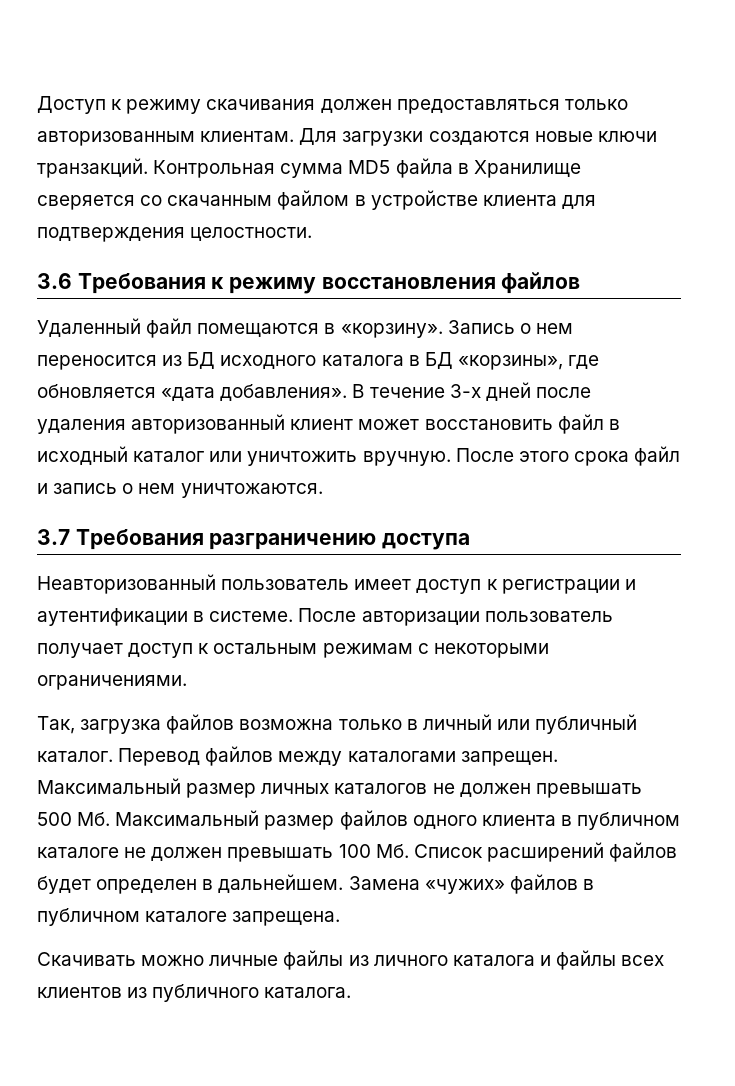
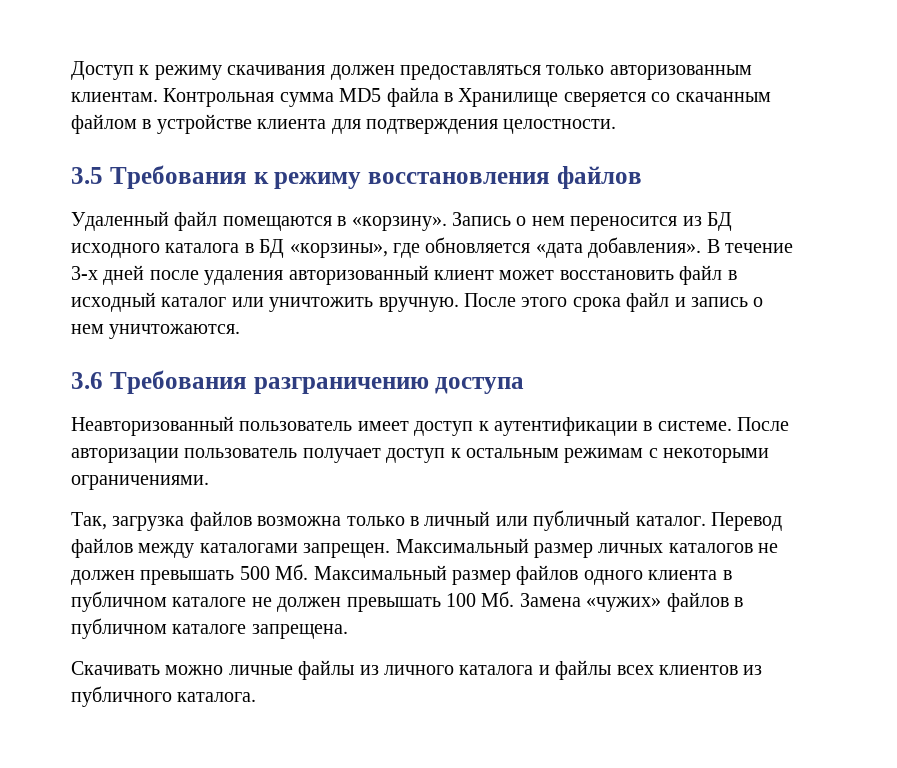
[299,128,657,146] [37,158,148,178] Для загрузки создаются новые ключи транзакций. -> (158, 97) none
[37,273,72,289] 3.6 -> [71,167,103,184] 3.5
[37,529,70,545] 3.7 -> [71,372,103,389] 3.6
[501,579,636,594] регистрации и -> (489, 426) none
[413,842,678,862] [37,874,344,894] Список расширений файлов будет определен в дальнейшем. -> (515, 599) none

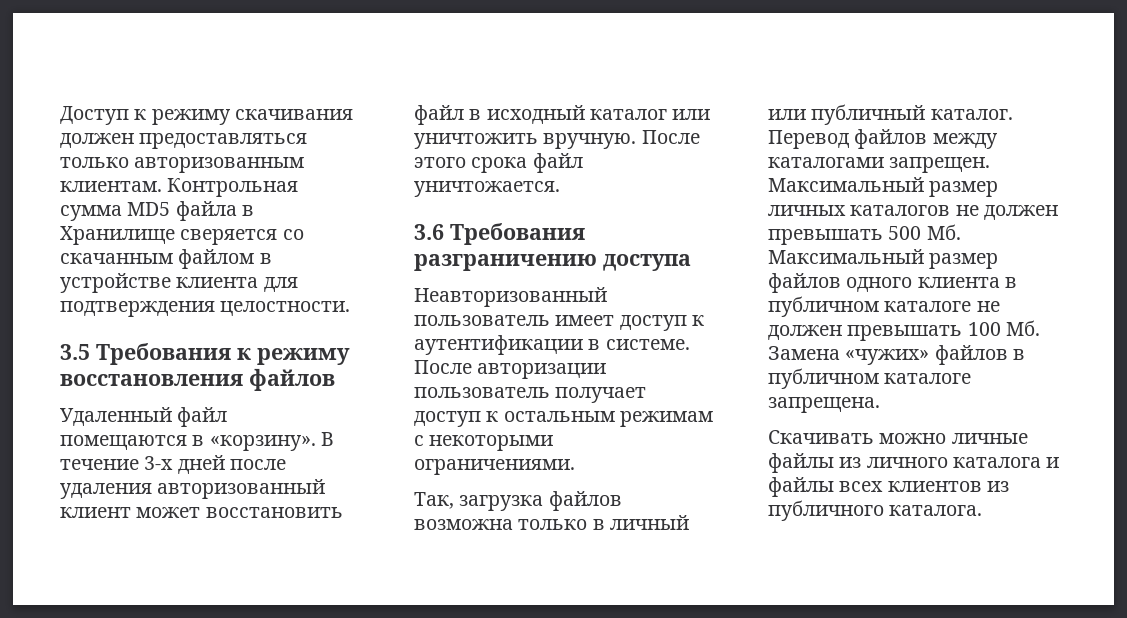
[451,212,732,231] [71,237,702,258] Запись о нем переносится из БД исходного каталога в БД «корзины», где обновляется «дата добавления». -> (316, 443) none
[674,297,764,307] [71,324,241,339] и запись о нем уничтожаются. -> [414,181,560,197] уничтожается.

